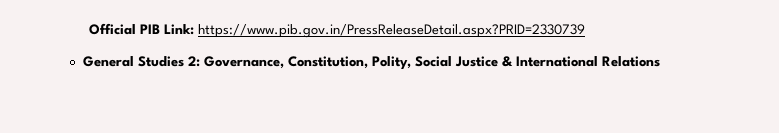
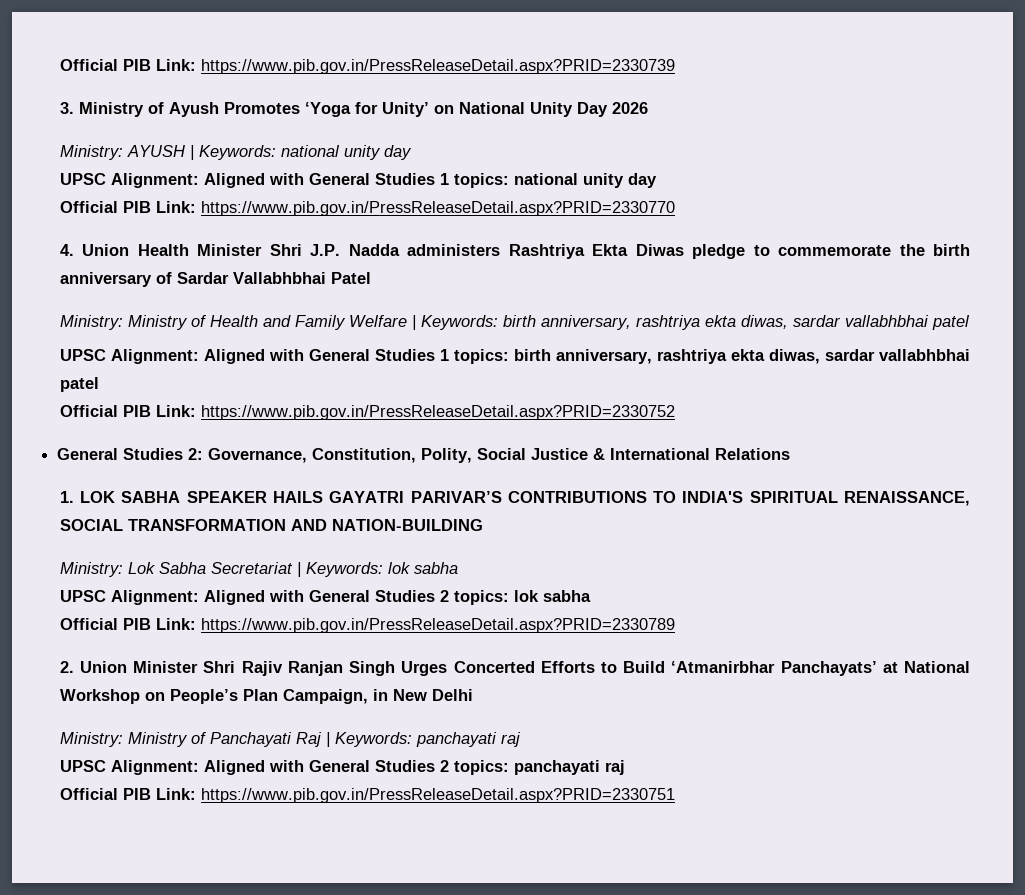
(586, 31) none -> [59,102,648,117] [59,145,412,160] [59,173,657,188] [59,201,675,216] [59,244,971,259] [59,272,371,287] [59,315,970,330] [59,349,970,364] [59,377,99,392] [59,405,675,420] // 3. Ministry of Ayush Promotes ‘Yoga for Unity’ on National Unity Day 2026 // Ministry: AYUSH | Keywords: national unity day // UPSC Alignment: Aligned with General Studies 1 topics: national unity day // Official PIB Link: https://www.pib.gov.in/PressReleaseDetail.aspx?PRID=2330770 // 4. Union Health Minister Shri J.P. Nadda administers Rashtriya Ekta Diwas pledge to commemorate the birth anniversary of Sardar Vallabhbhai Patel // Ministry: Ministry of Health and Family Welfare | Keywords: birth anniversary, rashtriya ekta diwas, sardar vallabhbhai patel // UPSC Alignment: Aligned with General Studies 1 topics: birth anniversary, rashtriya ekta diwas, sardar vallabhbhai patel // Official PIB Link: https://www.pib.gov.in/PressReleaseDetail.aspx?PRID=2330752
(660, 61) none -> [59,491,970,506] [59,519,483,531] [59,562,458,577] [59,590,591,605] [59,618,675,633] [59,661,970,676] [59,689,473,704] [59,732,521,747] [59,760,625,775] [59,788,675,803] // 1. LOK SABHA SPEAKER HAILS GAYATRI PARIVAR’S CONTRIBUTIONS TO INDIA'S SPIRITUAL RENAISSANCE, SOCIAL TRANSFORMATION AND NATION-BUILDING // Ministry: Lok Sabha Secretariat | Keywords: lok sabha // UPSC Alignment: Aligned with General Studies 2 topics: lok sabha // Official PIB Link: https://www.pib.gov.in/PressReleaseDetail.aspx?PRID=2330789 // 2. Union Minister Shri Rajiv Ranjan Singh Urges Concerted Efforts to Build ‘Atmanirbhar Panchayats’ at National Workshop on People’s Plan Campaign, in New Delhi // Ministry: Ministry of Panchayati Raj | Keywords: panchayati raj // UPSC Alignment: Aligned with General Studies 2 topics: panchayati raj // Official PIB Link: https://www.pib.gov.in/PressReleaseDetail.aspx?PRID=2330751

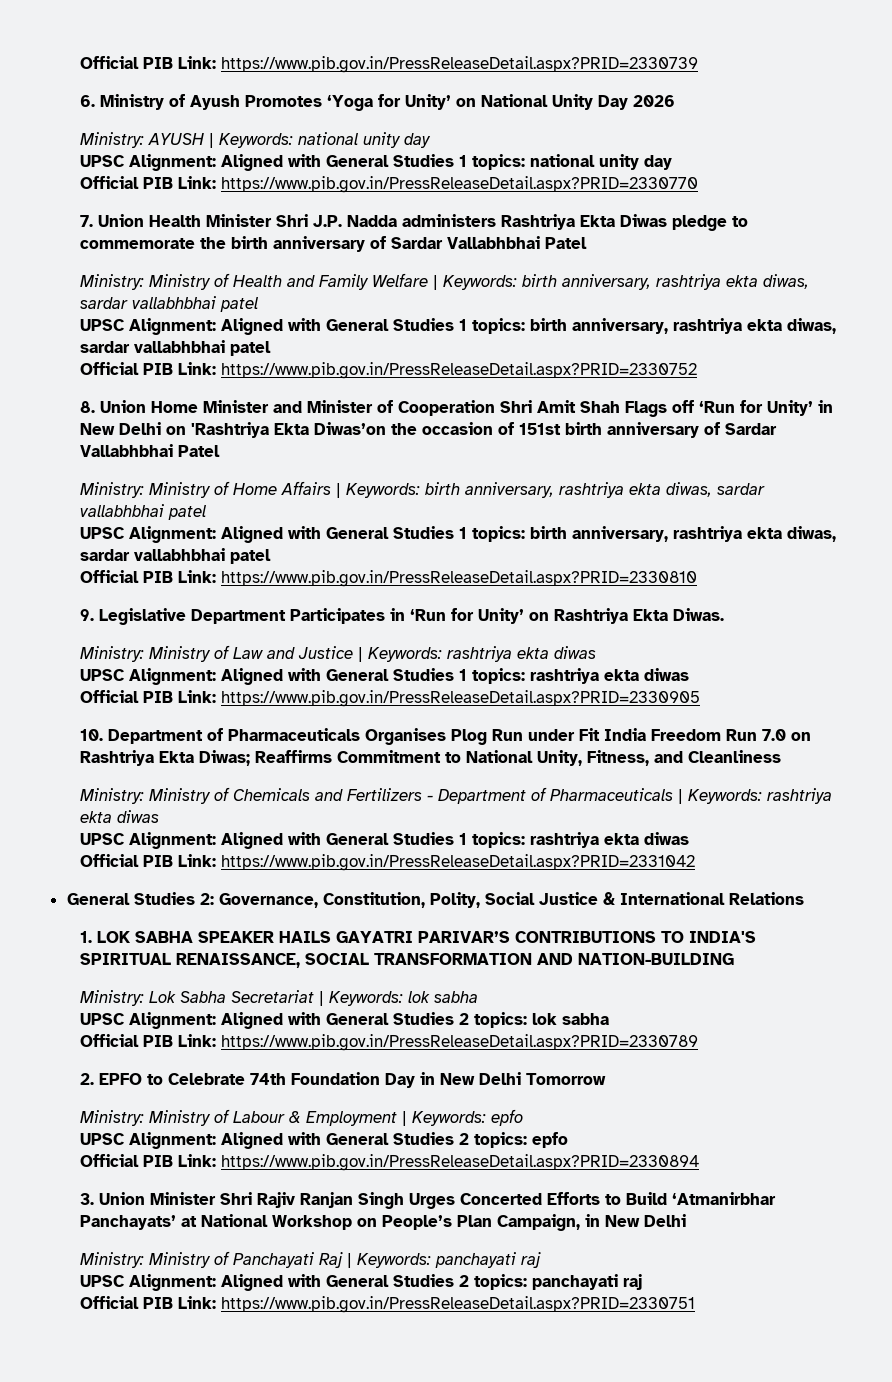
[59,102,74,114] 3. -> [79,95,95,107] 6.
[59,244,74,256] 4. -> [79,215,93,227] 7.
(675, 412) none -> [79,400,833,417] [79,422,777,438] [79,444,220,457] [79,481,765,498] [79,504,206,520] [79,526,836,543] [79,548,271,564] [79,570,697,587] [79,608,724,625] [79,645,596,662] [79,668,689,685] [79,690,700,707] [79,728,811,745] [79,750,781,766] [79,787,832,804] [79,810,159,823] [79,832,689,849] [79,854,695,871] // 8. Union Home Minister and Minister of Cooperation Shri Amit Shah Flags off ‘Run for Unity’ in New Delhi on 'Rashtriya Ekta Diwas’on the occasion of 151st birth anniversary of Sardar Vallabhbhai Patel // Ministry: Ministry of Home Affairs | Keywords: birth anniversary, rashtriya ekta diwas, sardar vallabhbhai patel // UPSC Alignment: Aligned with General Studies 1 topics: birth anniversary, rashtriya ekta diwas, sardar vallabhbhai patel // Official PIB Link: https://www.pib.gov.in/PressReleaseDetail.aspx?PRID=2330810 // 9. Legislative Department Participates in ‘Run for Unity’ on Rashtriya Ekta Diwas. // Ministry: Ministry of Law and Justice | Keywords: rashtriya ekta diwas // UPSC Alignment: Aligned with General Studies 1 topics: rashtriya ekta diwas // Official PIB Link: https://www.pib.gov.in/PressReleaseDetail.aspx?PRID=2330905 // 10. Department of Pharmaceuticals Organises Plog Run under Fit India Freedom Run 7.0 on Rashtriya Ekta Diwas; Reaffirms Commitment to National Unity, Fitness, and Cleanliness // Ministry: Ministry of Chemicals and Fertilizers - Department of Pharmaceuticals | Keywords: rashtriya ekta diwas // UPSC Alignment: Aligned with General Studies 1 topics: rashtriya ekta diwas // Official PIB Link: https://www.pib.gov.in/PressReleaseDetail.aspx?PRID=2331042
(74, 667) none -> [98,1072,606,1088] [79,1109,523,1126] [79,1132,568,1149] [79,1154,699,1171] [79,1193,94,1205] EPFO to Celebrate 74th Foundation Day in New Delhi Tomorrow // Ministry: Ministry of Labour & Employment | Keywords: epfo // UPSC Alignment: Aligned with General Studies 2 topics: epfo // Official PIB Link: https://www.pib.gov.in/PressReleaseDetail.aspx?PRID=2330894 // 3.

